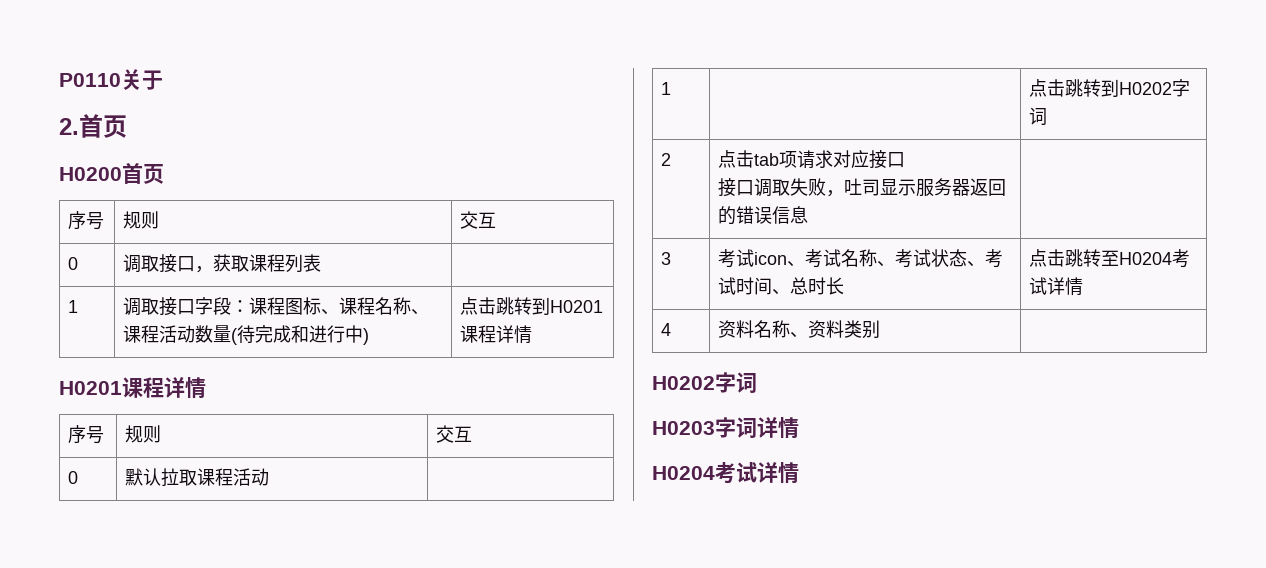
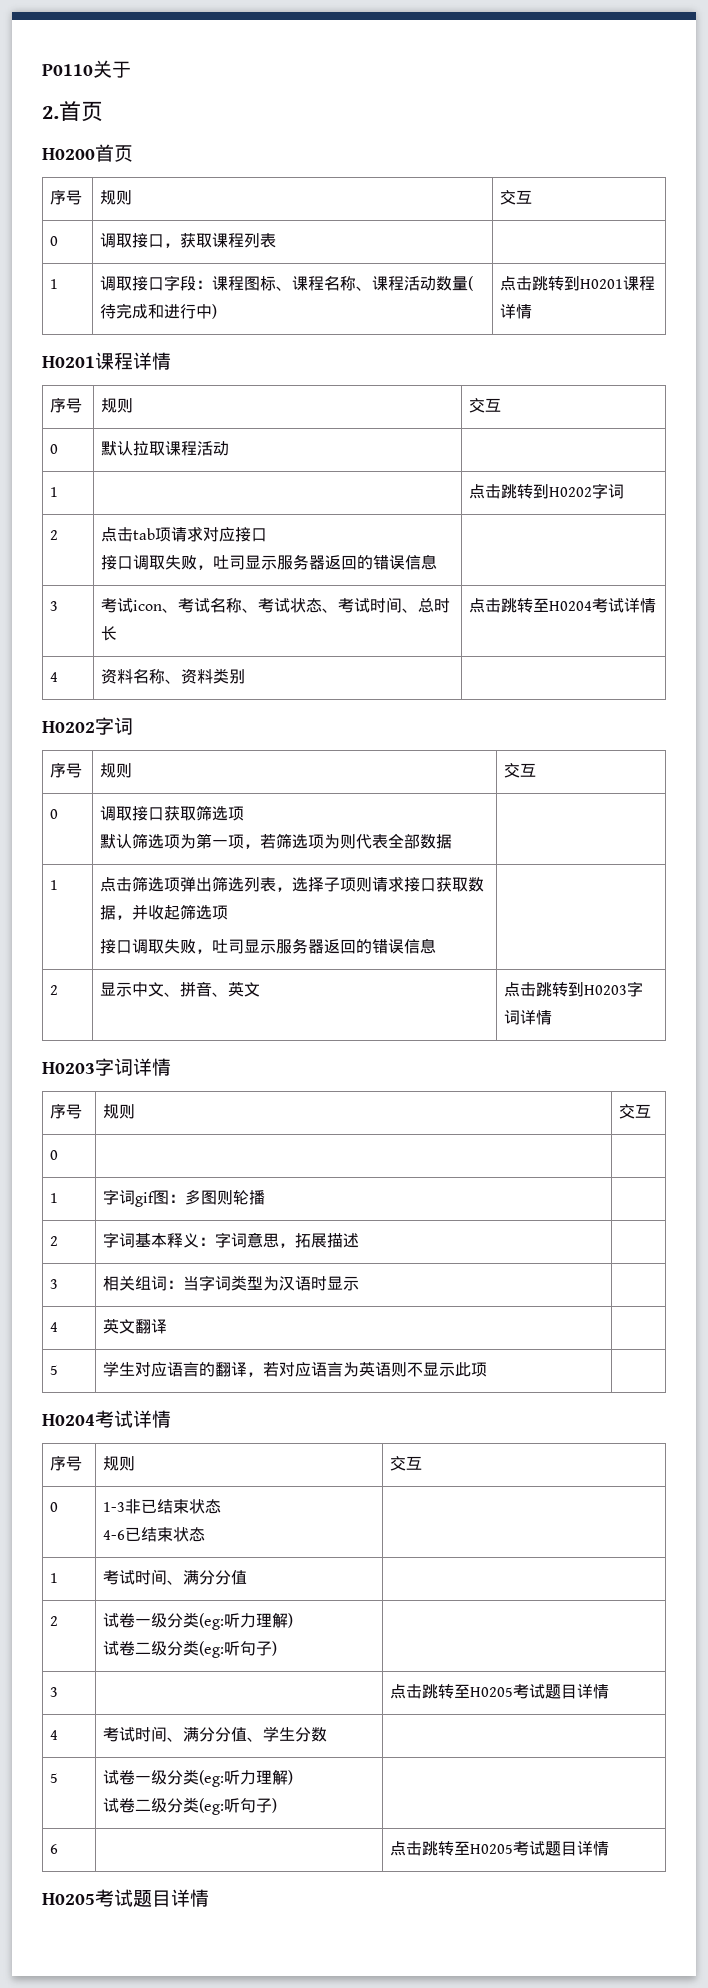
[652,417,799,439] [652,462,757,484] // H0203字词详情 // H0204考试 -> [49,763,82,778] [99,763,132,778] [503,763,536,778] [49,809,58,819] [99,805,244,821] [99,833,452,849] [49,880,58,890] [99,876,484,892] [99,904,228,920] [99,938,436,954] [49,985,58,995] [99,981,260,997] [503,981,643,997] [503,1010,552,1025] [42,1058,171,1076] [49,1104,82,1119] [102,1104,135,1119] [618,1104,651,1119] [49,1150,58,1160] [49,1193,58,1203] [102,1189,265,1207] [49,1236,58,1246] [102,1232,359,1248] [49,1279,58,1289] [102,1275,359,1291] [49,1322,58,1332] [102,1319,167,1334] [49,1365,58,1375] [102,1361,487,1377] [42,1410,171,1428] [49,1456,82,1471] [102,1456,135,1471] [389,1456,422,1471] [49,1502,58,1512] [102,1499,221,1514] [102,1527,205,1542] [49,1573,58,1583] [102,1569,247,1585] [49,1616,58,1626] [102,1612,293,1630] [102,1640,277,1658] [49,1687,58,1697] [389,1684,609,1699] [49,1730,58,1740] [102,1726,327,1742] [49,1773,58,1783] [102,1769,293,1787] [102,1797,277,1815] [49,1844,58,1854] [389,1841,609,1856] [42,1889,171,1907] // 序号 | 规则 | 交互 // 0 | 调取接口获取筛选项 // 默认筛选项为第一项，若筛选项为则代表全部数据 | // 1 | 点击筛选项弹出筛选列表，选择子项则请求接口获取数据，并收起筛选项 // 接口调取失败，吐司显示服务器返回的错误信息 | // 2 | 显示中文、拼音、英文 | 点击跳转到H0203字词详情 // H0203字词详情 // 序号 | 规则 | 交互 // 0 | | // 1 | 字词gif图：多图则轮播 | // 2 | 字词基本释义：字词意思，拓展描述 | // 3 | 相关组词：当字词类型为汉语时显示 | // 4 | 英文翻译 | // 5 | 学生对应语言的翻译，若对应语言为英语则不显示此项 | // H0204考试详情 // 序号 | 规则 | 交互 // 0 | 1-3非已结束状态 // 4-6已结束状态 | // 1 | 考试时间、满分分值 | // 2 | 试卷一级分类(eg:听力理解) // 试卷二级分类(eg:听句子) | // 3 | | 点击跳转至H0205考试题目详情 // 4 | 考试时间、满分分值、学生分数 | // 5 | 试卷一级分类(eg:听力理解) // 试卷二级分类(eg:听句子) | // 6 | | 点击跳转至H0205考试题目详情 // H0205考试题目

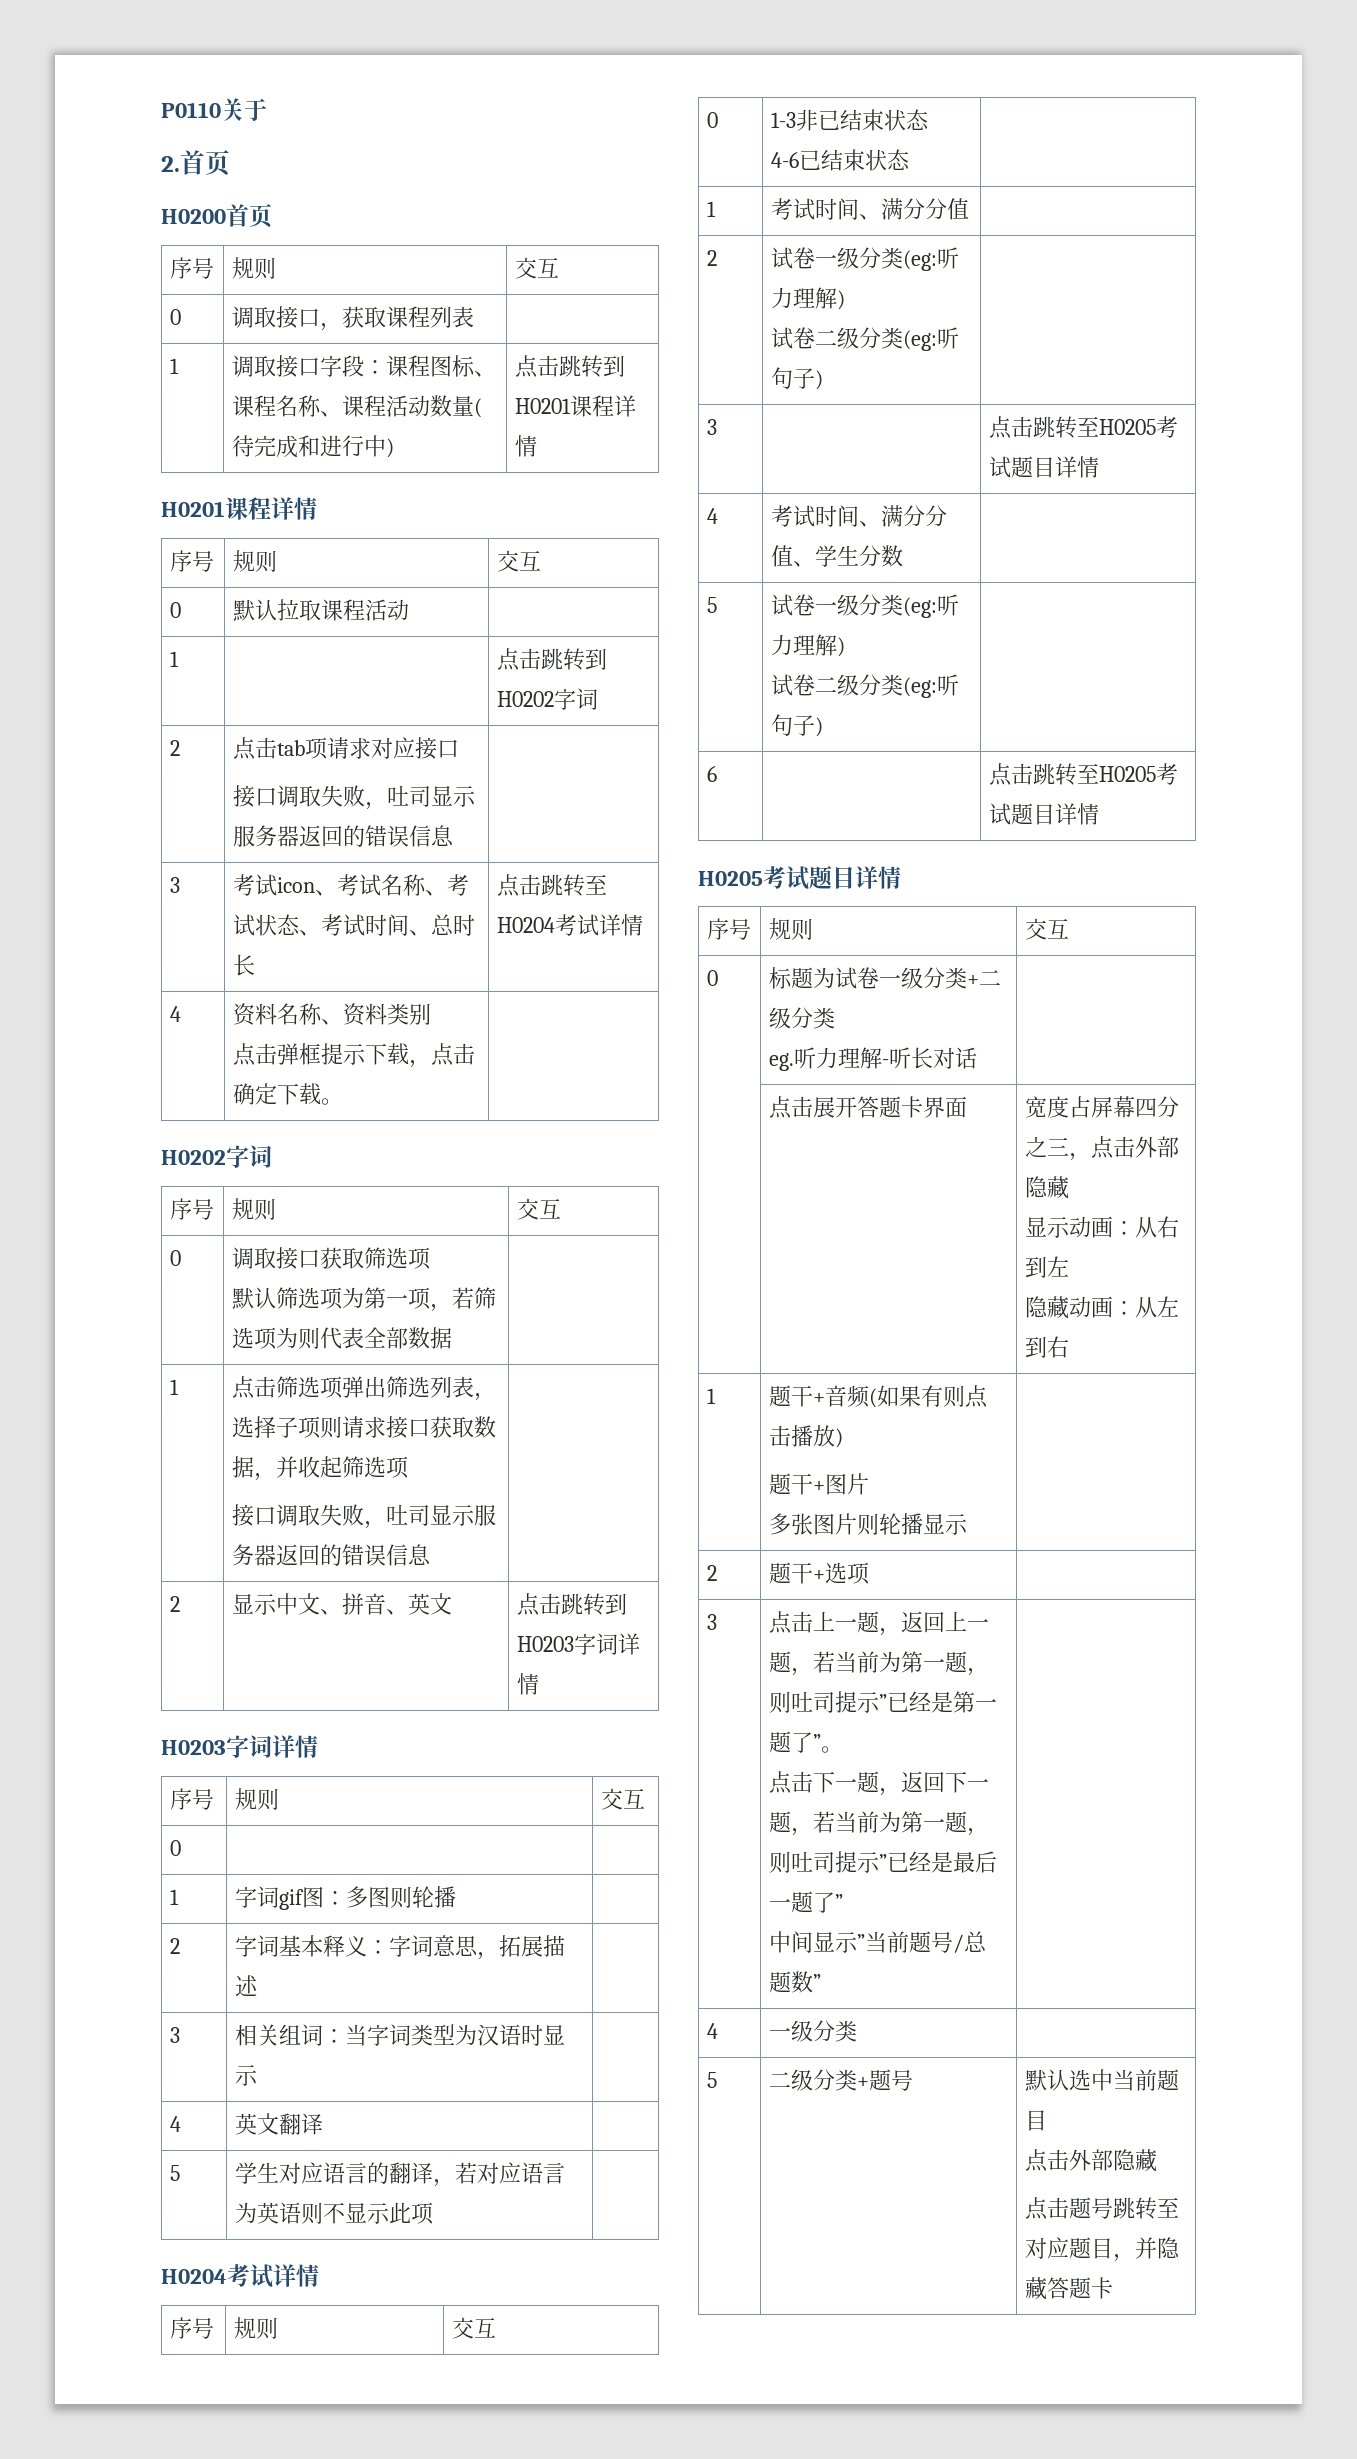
(245, 676) none -> [233,1043,476,1068] [233,1083,344,1105] // 点击弹框提示下载，点击确定下载。
(209, 1898) none -> [707,918,752,940] [769,918,814,940] [1025,918,1070,940] [707,970,719,986] [769,967,1002,989] [769,1007,836,1029] [769,1047,978,1071] [769,1096,968,1119] [1025,1096,1180,1118] [1025,1136,1180,1161] [1025,1176,1070,1199] [1025,1216,1180,1238] [1025,1256,1070,1278] [1025,1296,1180,1319] [1025,1336,1070,1358] [707,1388,717,1404] [769,1385,989,1408] [769,1425,844,1448] [769,1473,870,1495] [769,1513,969,1535] [707,1565,718,1581] [769,1562,871,1585] [707,1614,718,1630] [769,1611,990,1636] [769,1651,990,1676] [769,1691,998,1713] [769,1731,844,1753] [769,1771,990,1796] [769,1811,990,1836] [769,1851,998,1873] [769,1891,844,1913] [769,1931,988,1953] [769,1971,822,1993] [707,2023,719,2039] [769,2020,858,2042] [707,2072,718,2088] [769,2069,914,2091] [1025,2069,1180,2091] [1025,2110,1048,2131] [1025,2149,1158,2172] [1025,2197,1180,2220] [1025,2237,1181,2262] [1025,2277,1114,2300] // 序号 | 规则 | 交互 // 0 | 标题为试卷一级分类+二级分类 // eg.听力理解-听长对话 | // | 点击展开答题卡界面 | 宽度占屏幕四分之三，点击外部隐藏 // 显示动画：从右到左 // 隐藏动画：从左到右 // 1 | 题干+音频(如果有则点击播放) // 题干+图片 // 多张图片则轮播显示 | // 2 | 题干+选项 | // 3 | 点击上一题，返回上一题，若当前为第一题，则吐司提示”已经是第一题了”。 // 点击下一题，返回下一题，若当前为第一题，则吐司提示”已经是最后一题了” // 中间显示”当前题号/总题数” | // 4 | 一级分类 | // 5 | 二级分类+题号 | 默认选中当前题目 // 点击外部隐藏 // 点击题号跳转至对应题目，并隐藏答题卡

